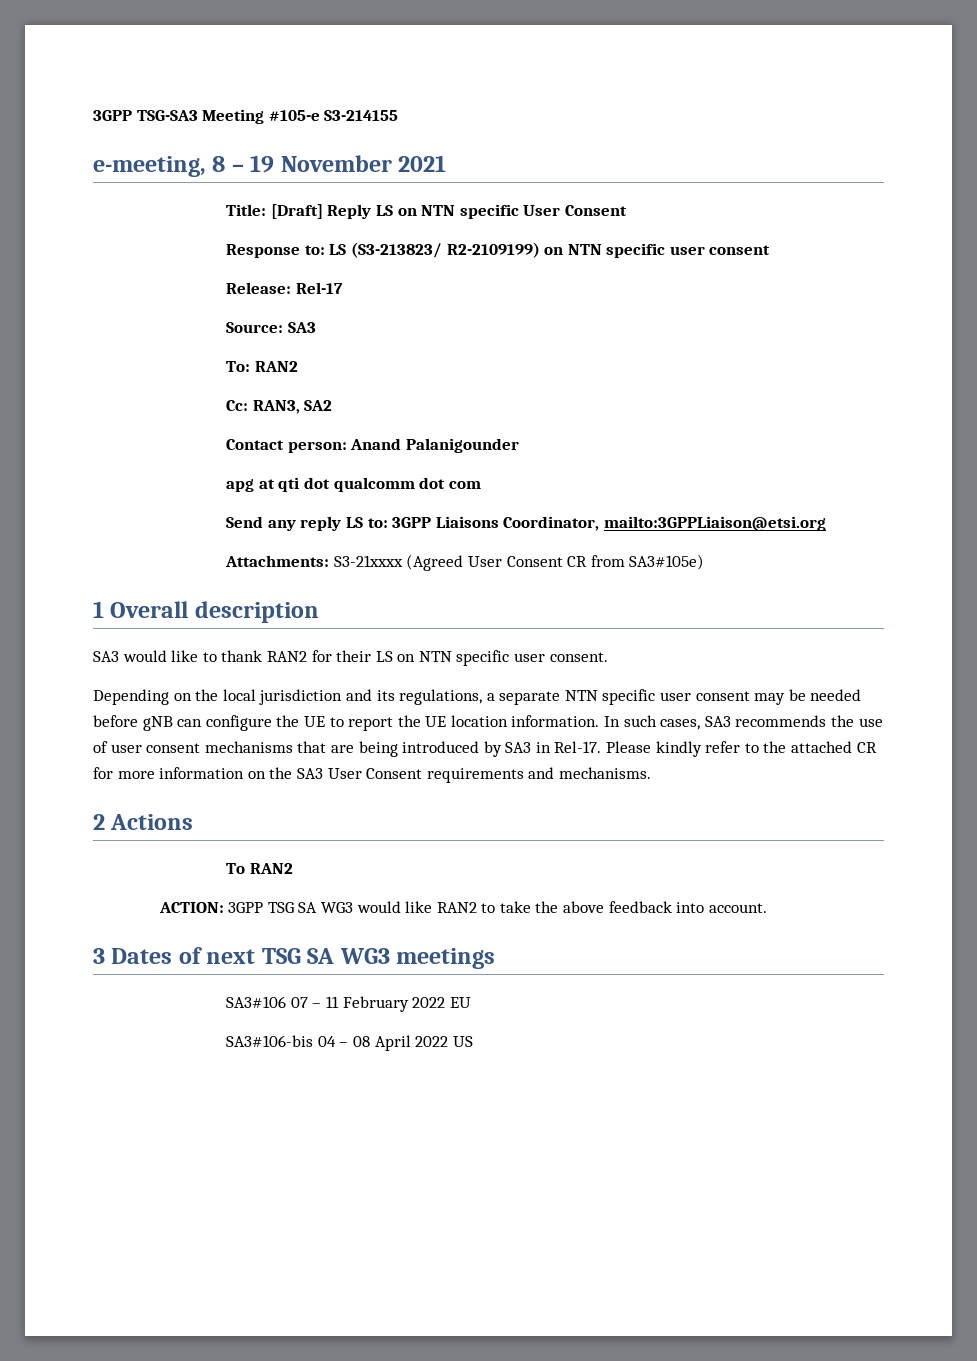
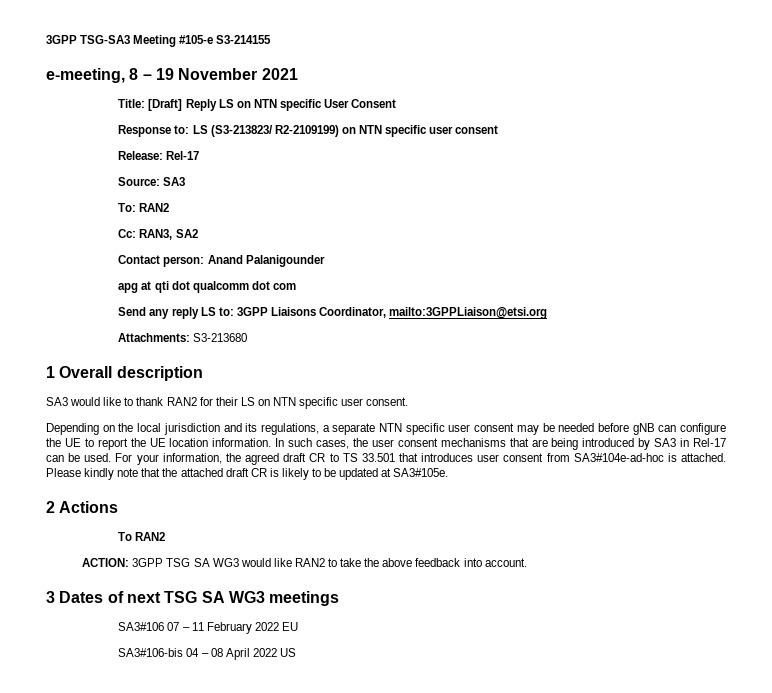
[333,554,705,571] S3-21xxxx (Agreed User Consent CR from SA3#105e) -> [193,333,248,342] S3-213680
[704,715,883,727] [93,741,108,753] SA3 recommends the use of -> [353,438,368,447] the
[554,741,877,757] [93,767,651,783] Rel-17. Please kindly refer to the attached CR for more information on the SA3 User Consent requirements and mechanisms. -> [693,438,726,447] [46,453,726,465] [46,468,449,480] Rel-17 can be used. For your information, the agreed draft CR to TS 33.501 that introduces user consent from SA3#104e-ad-hoc is attached. Please kindly note that the attached draft CR is likely to be updated at SA3#105e.

